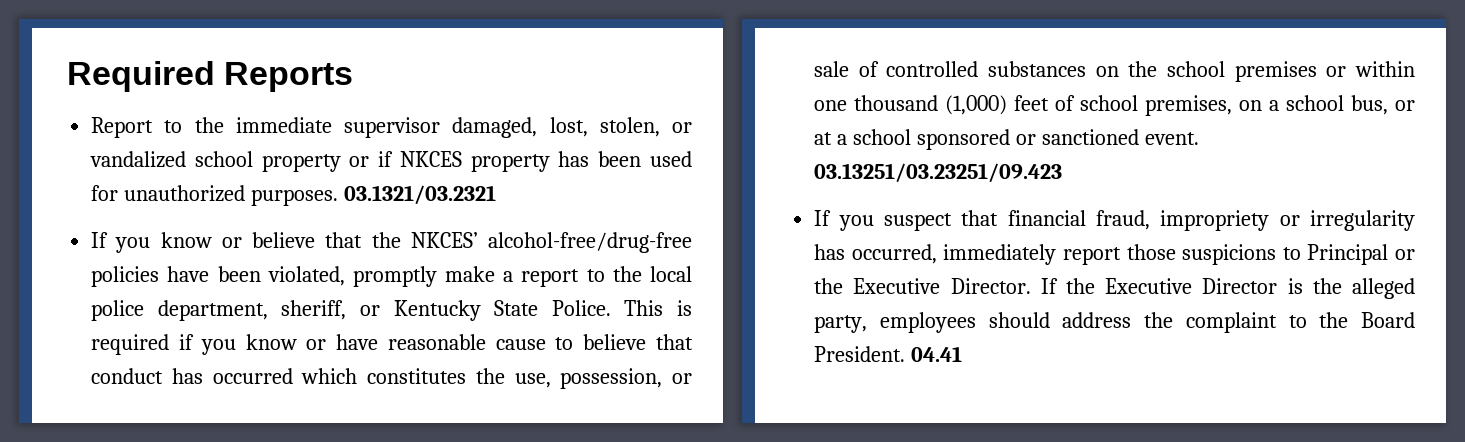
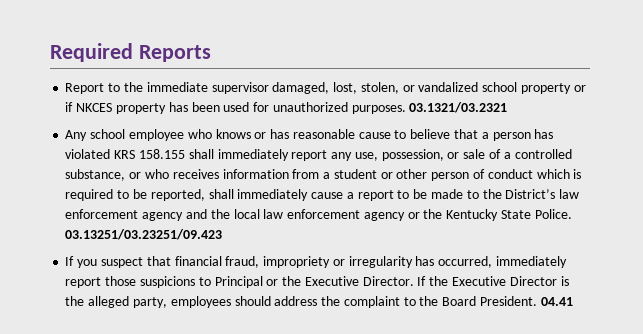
[91,232,692,253] [91,266,692,287] [91,300,693,321] [91,334,379,355] If you know or believe that the NKCES’ alcohol-free/drug-free policies have been violated, promptly make a report to the local police department, sheriff, or Kentucky State Police. This is required if you know or have -> [65,129,290,141] Any school employee who knows or has
[91,368,505,384] conduct has occurred which constitutes the -> [481,129,554,141] [65,149,353,161] a person has violated KRS 158.155 shall immediately report any
[886,61,1415,82] [814,95,1415,116] [814,129,1199,150] controlled substances on the school premises or within one thousand (1,000) feet of school premises, on a school bus, or at a school sponsored or sanctioned event. -> [503,149,572,159] [65,169,582,181] [65,189,580,201] [65,209,572,221] a controlled substance, or who receives information from a student or other person of conduct which is required to be reported, shall immediately cause a report to be made to the District’s law enforcement agency and the local law enforcement agency or the Kentucky State Police.

